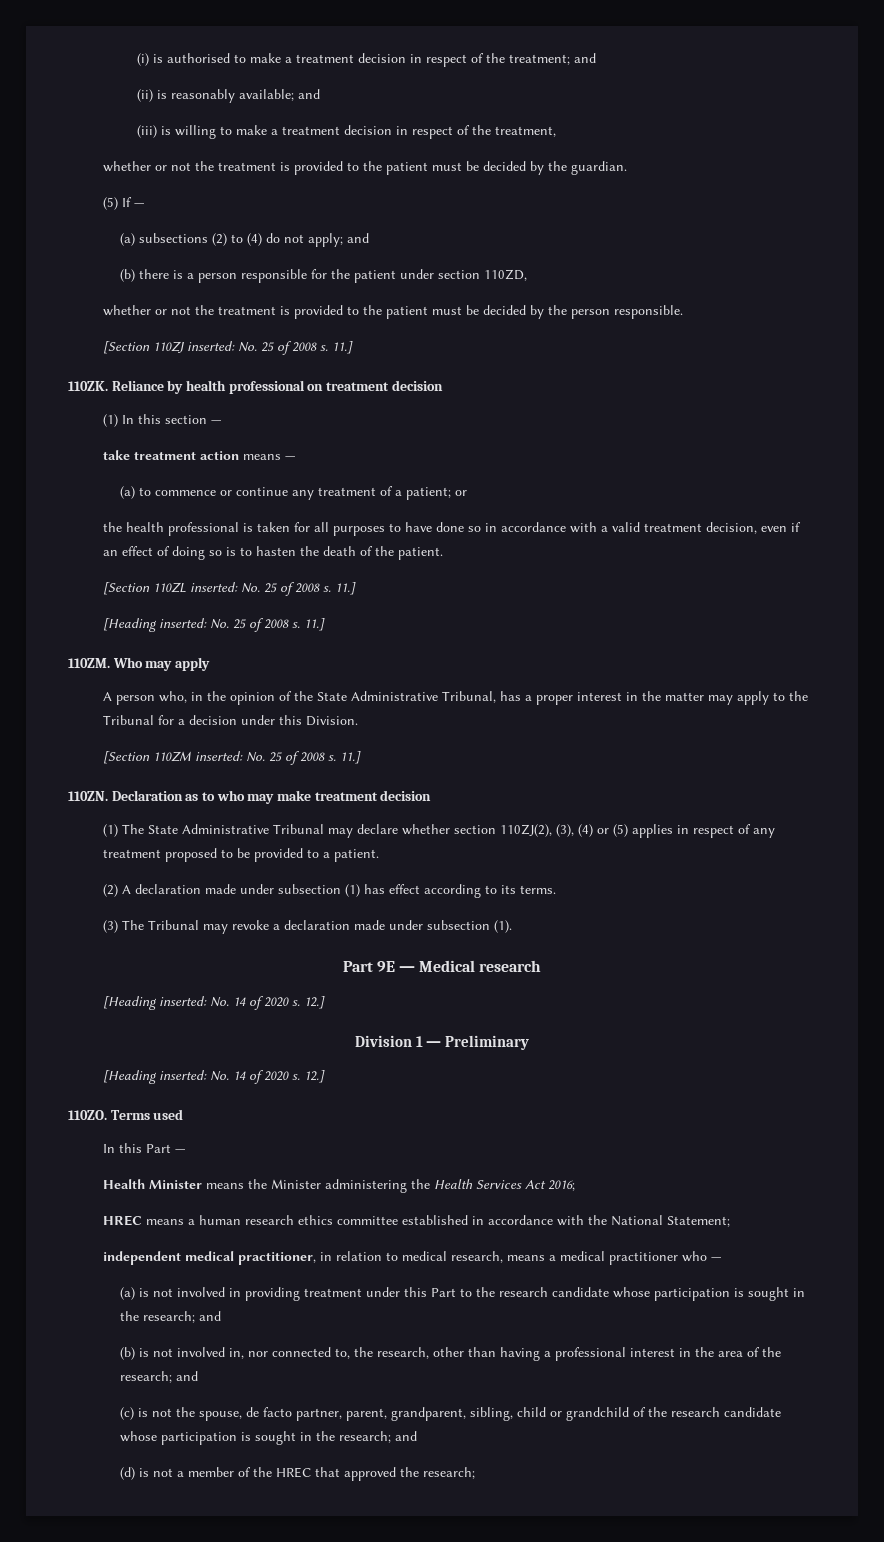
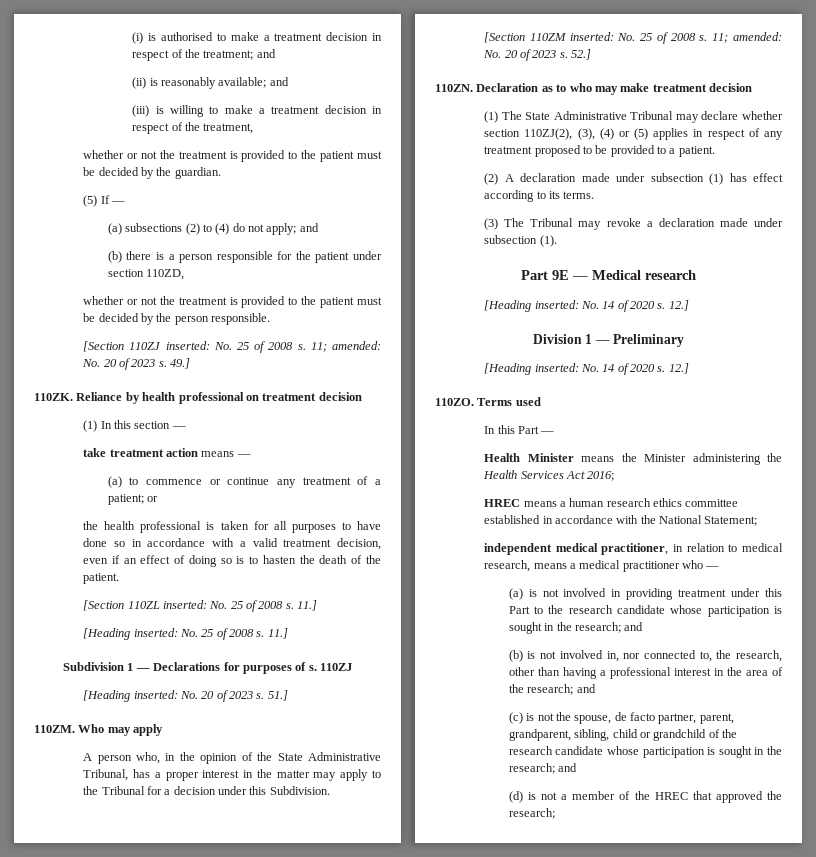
[331,341,353,354] 11.] -> [310,341,381,352] [82,358,191,370] 11; amended: No. 20 of 2023 s. 49.]
(325, 624) none -> [63,662,352,674] [83,690,288,702] // Subdivision 1 — Declarations for purposes of s. 110ZJ // [Heading inserted: No. 20 of 2023 s. 51.]
[305,716,358,726] Division. -> [269,786,330,795] Subdivision.
[339,751,361,764] 11.] -> [712,32,782,43] [483,49,592,61] 11; amended: No. 20 of 2023 s. 52.]

